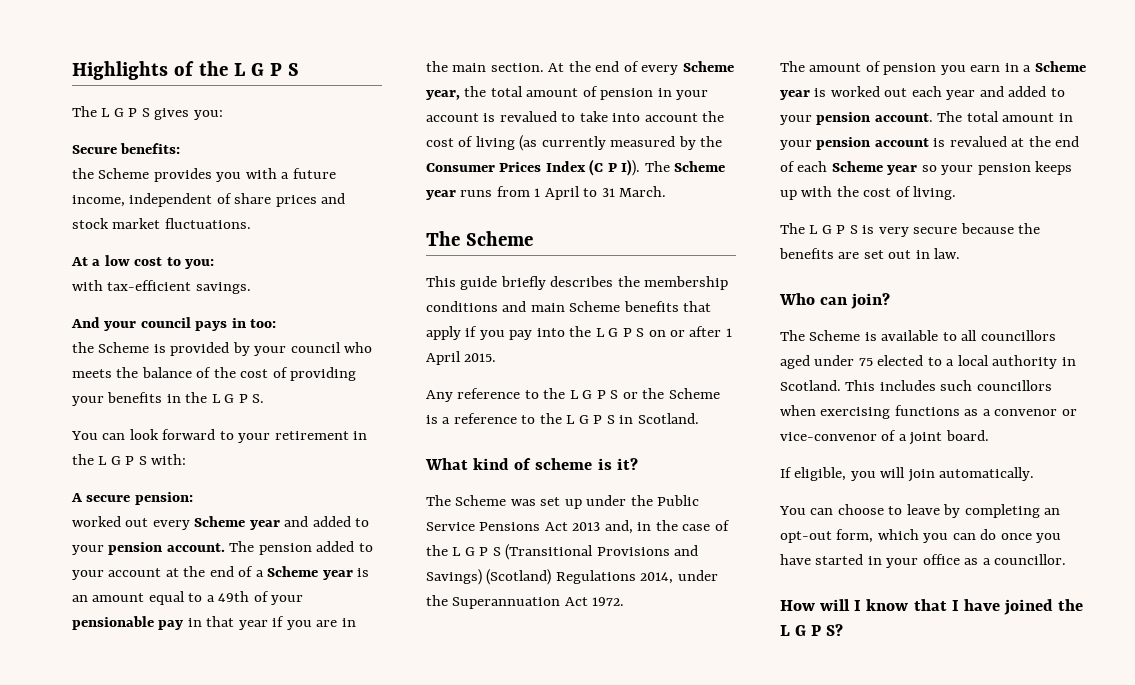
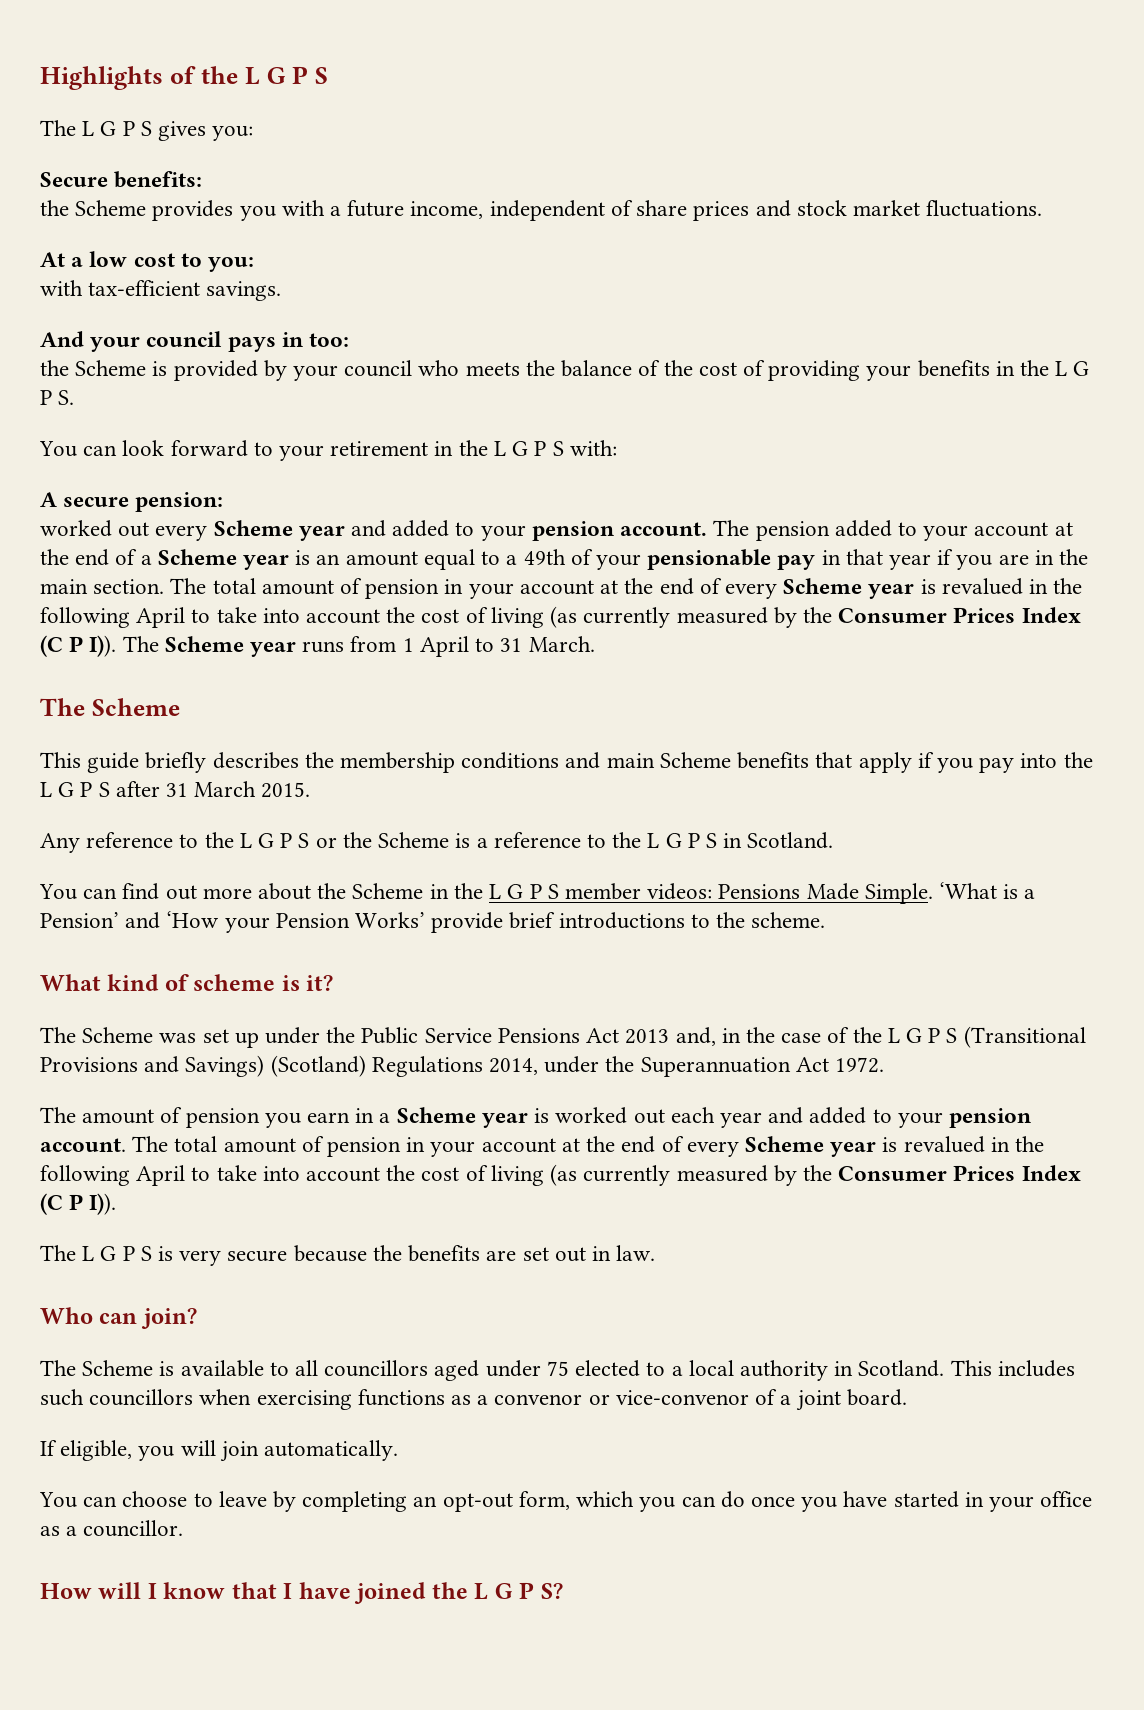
[548,61,734,75] [426,86,709,100] [426,111,557,122] At the end of every Scheme year, the total amount of pension in your account is revalued -> [170,578,1083,599] [40,607,186,628] The total amount of pension in your account at the end of every Scheme year is revalued in the following April
[648,326,732,337] [426,351,461,365] on or after 1 April -> [115,781,257,797] after 31 March
(699, 418) none -> [39,882,1036,904] [40,911,826,933] // You can find out more about the Scheme in the L G P S member videos: Pensions Made Simple. ‘What is a Pension’ and ‘How your Pension Works’ provide brief introductions to the scheme.
[1058,113,1073,122] [780,136,1080,150] [780,161,1073,175] [780,186,957,200] in your pension account is revalued at the end of each Scheme year so your pension keeps up with the cost of living. -> [301,1136,1044,1157] [40,1164,1081,1186] [40,1193,117,1215] of pension in your account at the end of every Scheme year is revalued in the following April to take into account the cost of living (as currently measured by the Consumer Prices Index (C P I)).

